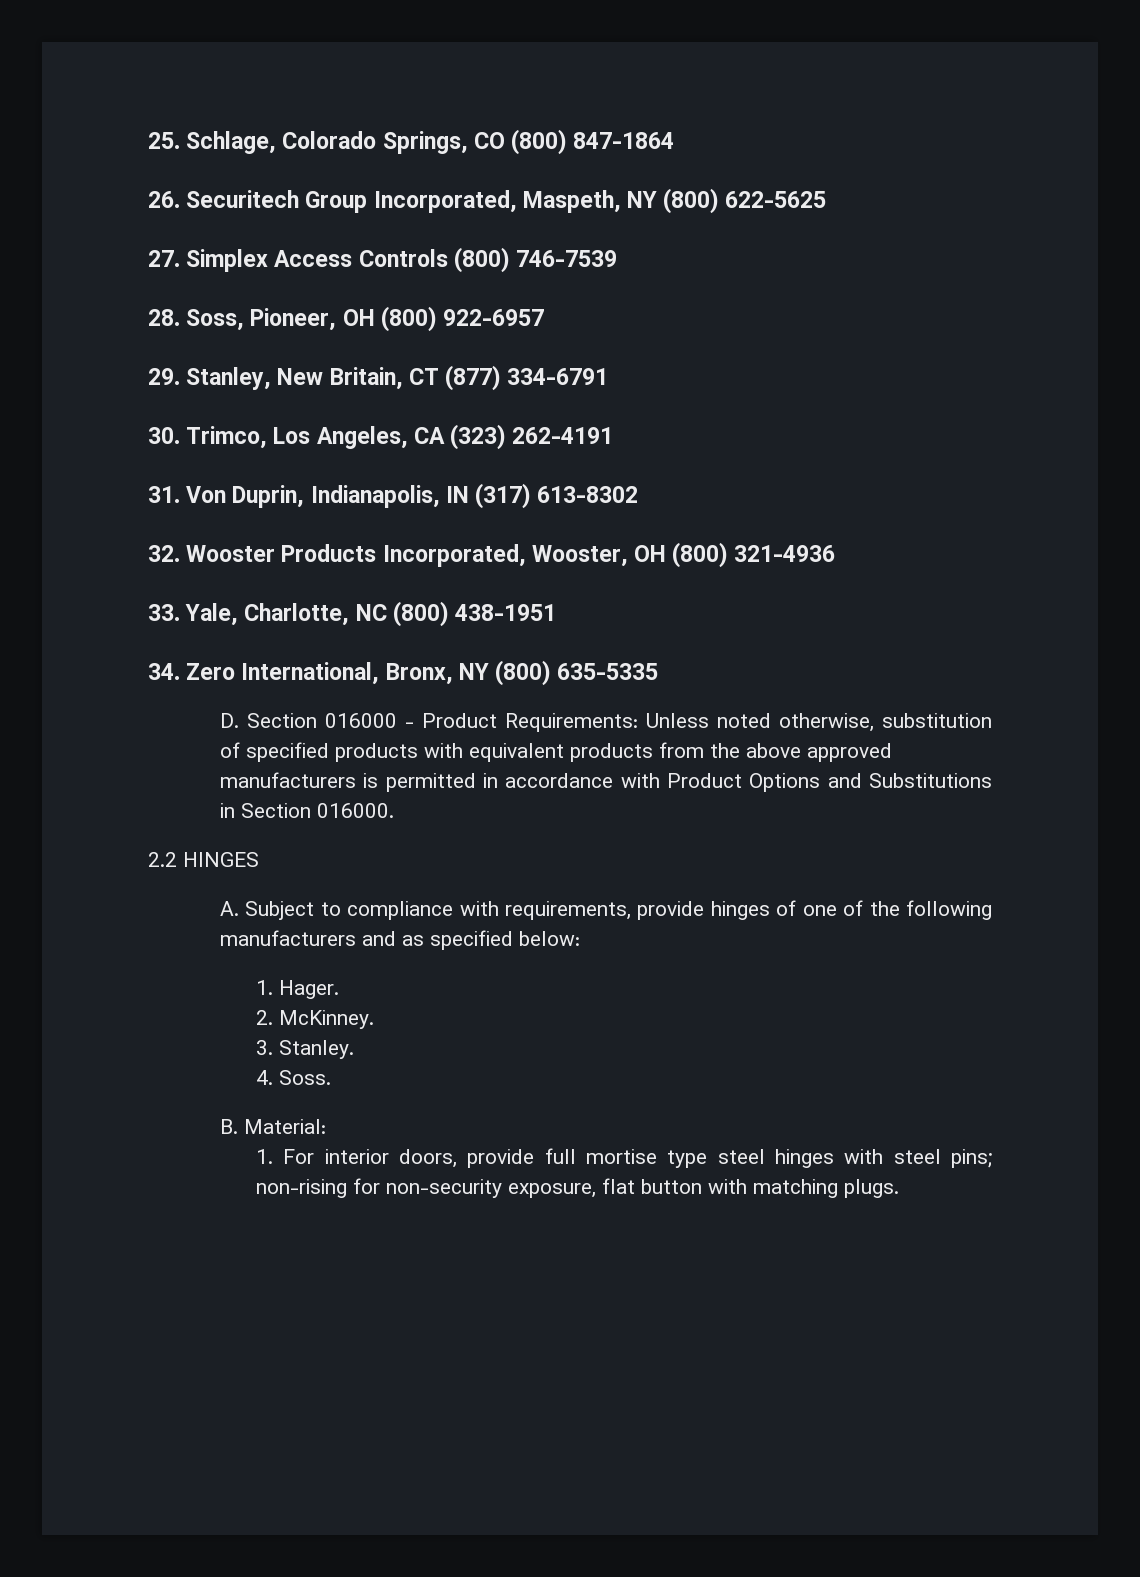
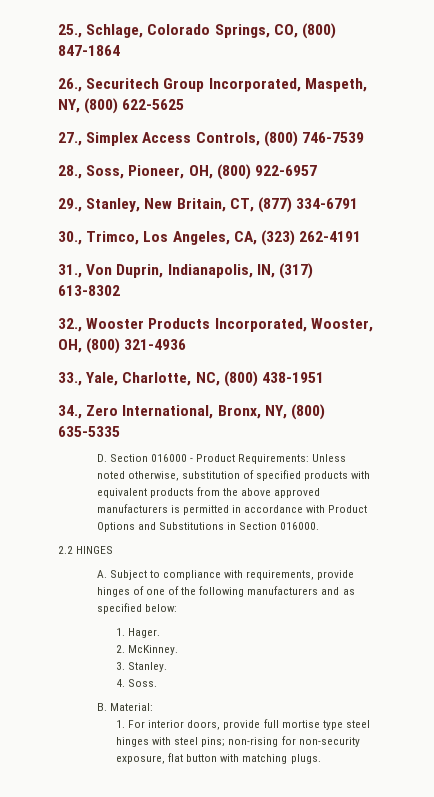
[148,132,180,149] 25. -> [58,24,82,38] 25.,
[473,132,505,149] CO -> [273,24,298,38] CO,
[148,191,180,208] 26. -> [58,78,82,92] 26.,
[627,191,658,208] NY -> [58,99,80,113] NY,
[148,250,180,267] 27. -> [58,132,82,146] 27.,
[358,249,448,267] Controls -> [195,132,260,146] Controls,
[148,309,180,326] 28. -> [58,165,82,179] 28.,
[342,309,375,326] OH -> [188,165,213,179] OH,
[148,368,180,385] 29. -> [58,198,82,212] 29.,
[408,368,439,385] CT -> [229,198,254,212] CT,
[148,427,180,444] 30. -> [58,231,82,245] 30.,
[413,427,445,444] CA -> [233,231,257,245] CA,
[148,486,180,503] 31. -> [58,264,82,278] 31.,
[445,486,469,503] IN -> [256,264,275,278] IN,
[148,545,180,562] 32. -> [58,318,82,332] 32.,
[634,545,667,562] OH -> [58,339,82,353] OH,
[148,604,180,621] 33. -> [58,372,82,386] 33.,
[355,604,387,621] NC -> [195,372,220,386] NC,
[148,663,180,680] 34. -> [58,405,82,419] 34.,
[458,663,489,680] NY -> [264,405,287,419] NY,

